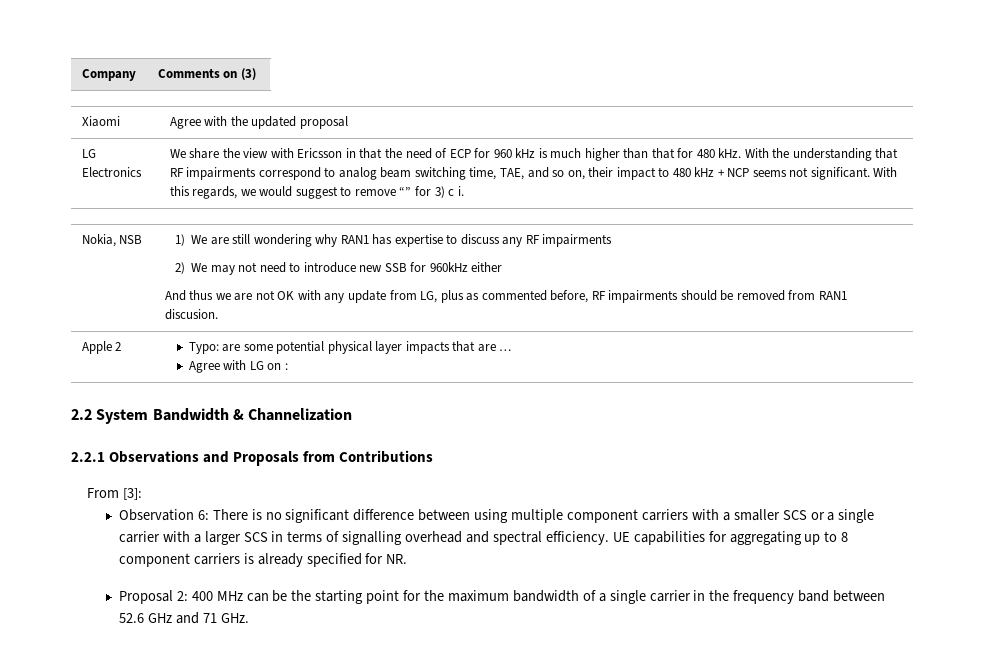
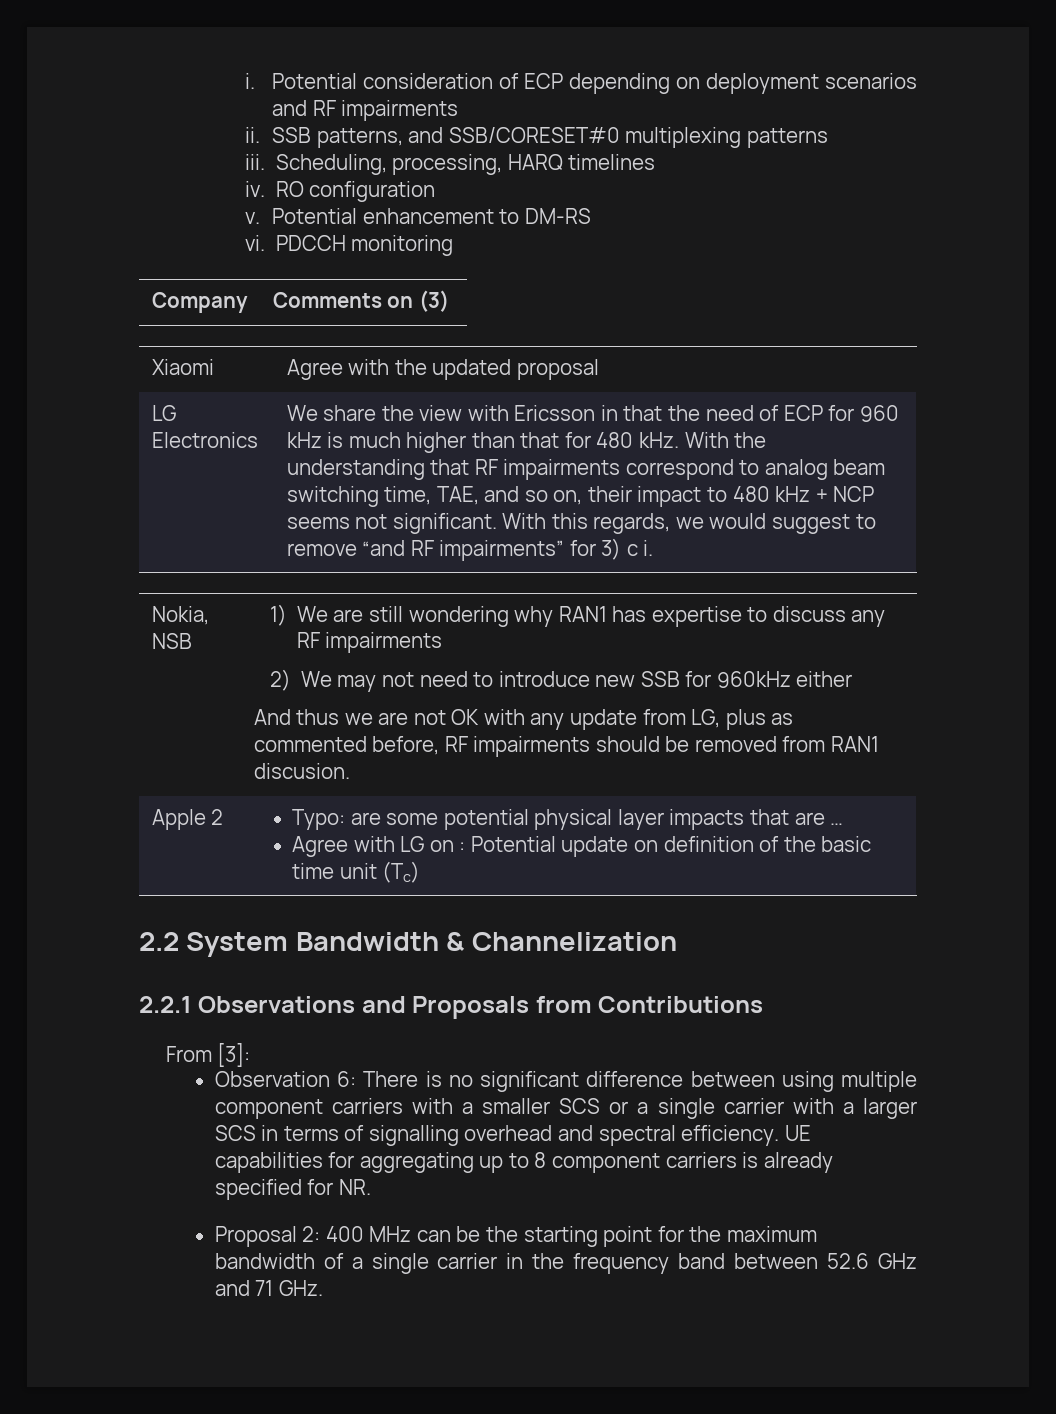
(81, 75) none -> [245,73,917,94] [272,100,459,121] [245,127,828,148] [245,154,656,175] [245,181,436,202] [245,208,591,224] [245,235,454,256] i. Potential consideration of ECP depending on deployment scenarios and RF impairments // ii. SSB patterns, and SSB/CORESET#0 multiplexing patterns // iii. Scheduling, processing, HARQ timelines // iv. RO configuration // v. Potential enhancement to DM-RS // vi. PDCCH monitoring //
[399,186,412,196] “” -> [362,540,565,561] “and RF impairments”
(288, 366) none -> [470,836,872,857] [292,861,421,883] Potential update on definition of the basic time unit (Tc)

